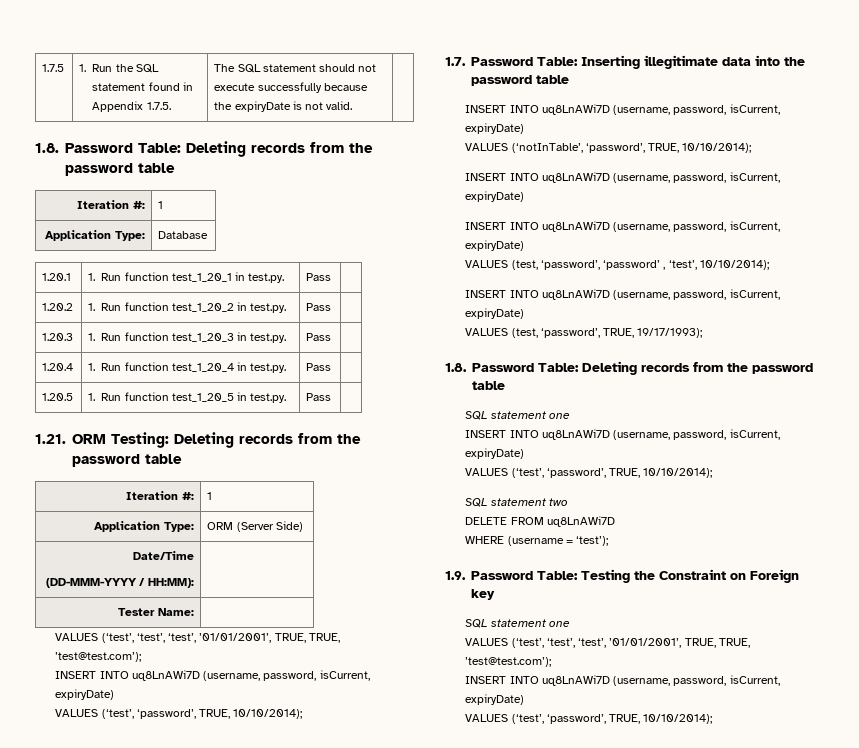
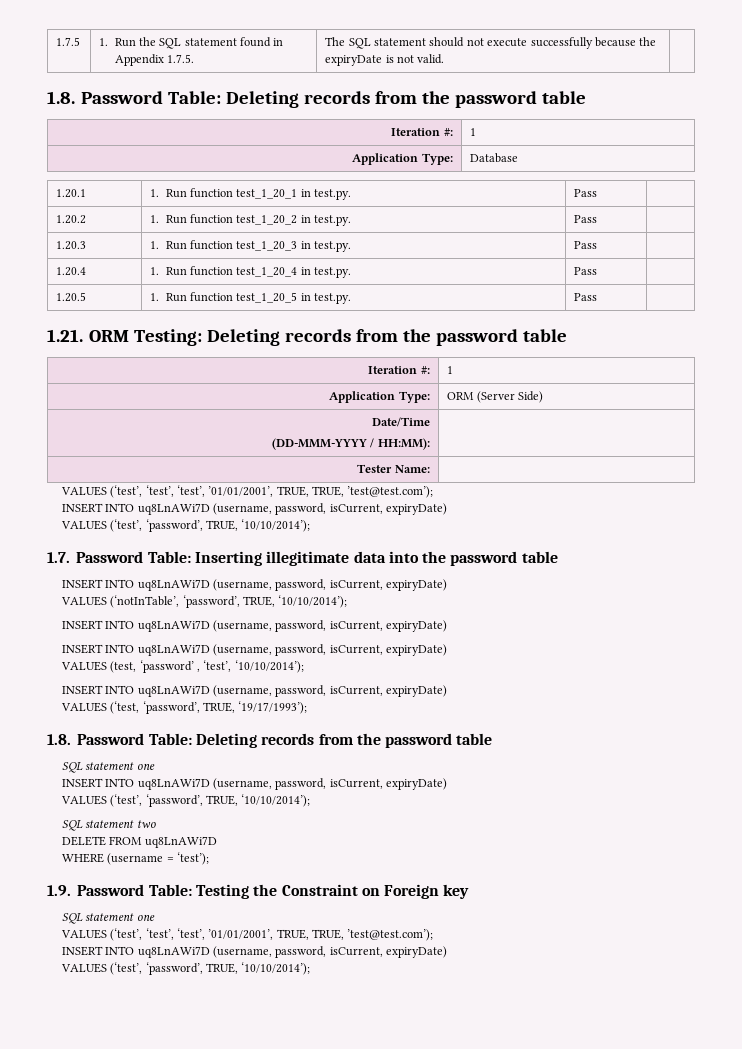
[233,709,303,719] 10/10/2014); -> [241,519,311,532] ‘10/10/2014’);
[682,143,752,153] 10/10/2014); -> [278,595,348,608] ‘10/10/2014’);
[540,260,600,270] ‘password’, -> (137, 667) none
[699,260,769,270] [465,289,780,300] [465,308,525,319] [465,328,703,338] 10/10/2014); // INSERT INTO uq8LnAWi7D (username, password, isCurrent, expiryDate) // VALUES (test, ‘password’, TRUE, 19/17/1993); -> [234,660,304,673] [61,685,448,697] [60,701,308,714] ‘10/10/2014’); // INSERT INTO uq8LnAWi7D (username, password, isCurrent, expiryDate) // VALUES (‘test, ‘password’, TRUE, ‘19/17/1993’);
[643,468,713,478] 10/10/2014); -> [241,794,311,807] ‘10/10/2014’);
[643,714,713,724] 10/10/2014); -> [241,962,311,975] ‘10/10/2014’);

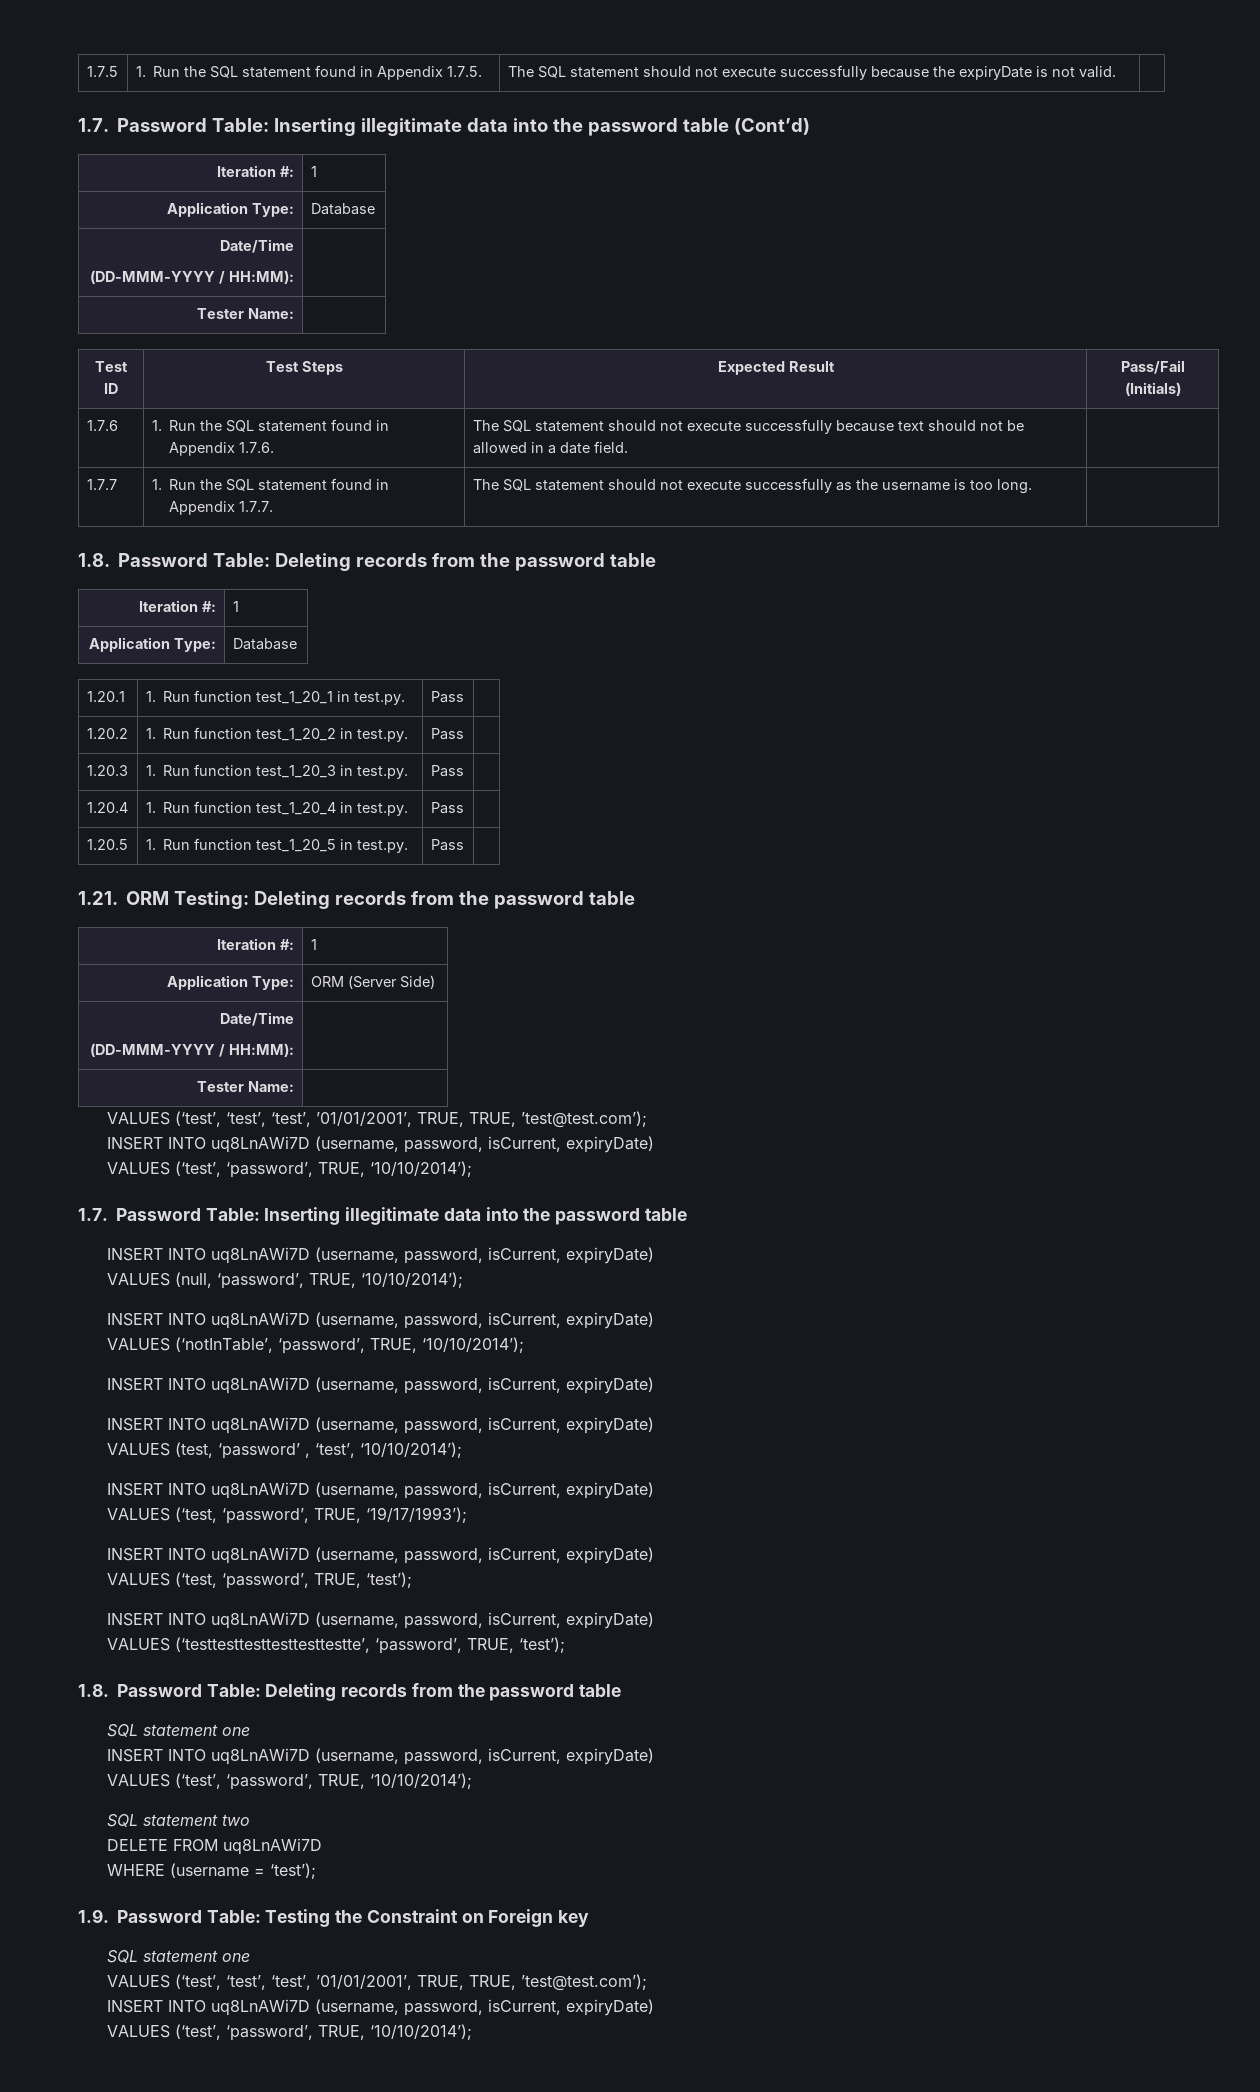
(445, 59) none -> [78,118,810,136] [217,165,295,177] [310,166,317,177] [167,202,295,217] [310,203,375,215] [220,239,295,253] [90,270,295,284] [197,308,295,319] [95,361,128,372] [104,383,118,394] [265,361,343,375] [717,361,835,375] [1120,360,1185,374] [1124,382,1181,396] [86,420,118,431] [151,419,389,432] [168,442,274,456] [472,419,1024,434] [472,441,628,454] [86,479,117,490] [151,478,389,491] [168,501,273,515] [472,478,1032,494] // 1.7. Password Table: Inserting illegitimate data into the password table (Cont’d) // Iteration #: | 1 // Application Type: | Database // Date/Time // (DD-MMM-YYYY / HH:MM): | // Tester Name: | // Test ID | Test Steps | Expected Result | Pass/Fail (Initials) // 1.7.6 | 1. Run the SQL statement found in Appendix 1.7.6. | The SQL statement should not execute successfully because text should not be allowed in a date field. | // 1.7.7 | 1. Run the SQL statement found in Appendix 1.7.7. | The SQL statement should not execute successfully as the username is too long. |
(448, 585) none -> [106,1272,463,1289] [106,1312,654,1329] // VALUES (null, ‘password’, TRUE, ‘10/10/2014’); // INSERT INTO uq8LnAWi7D (username, password, isCurrent, expiryDate)
(308, 707) none -> [106,1547,654,1564] [106,1572,412,1589] [106,1612,654,1629] [106,1637,565,1654] // INSERT INTO uq8LnAWi7D (username, password, isCurrent, expiryDate) // VALUES (‘test, ‘password’, TRUE, ‘test’); // INSERT INTO uq8LnAWi7D (username, password, isCurrent, expiryDate) // VALUES (‘testtesttesttesttesttestte’, ‘password’, TRUE, ‘test’);

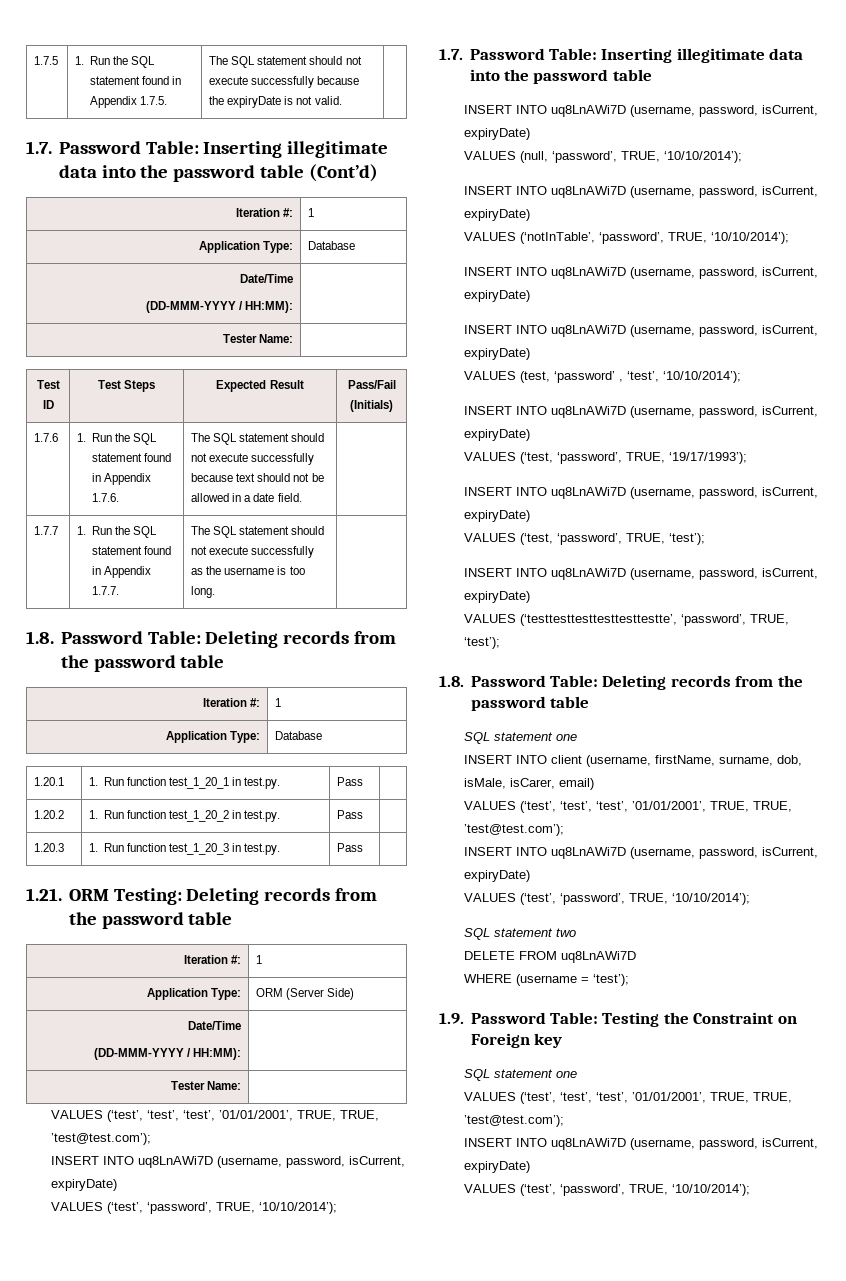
[86,802,128,813] [145,801,408,816] [430,802,464,814] [86,839,128,850] [145,838,408,853] [430,839,464,851] // 1.20.4 | 1. Run function test_1_20_4 in test.py. | Pass | // 1.20.5 | 1. Run function test_1_20_5 in test.py. | Pass | -> (364, 847) none
(250, 1731) none -> [463,755,802,767] [463,778,594,790] [463,801,792,813] [463,824,564,836] // INSERT INTO client (username, firstName, surname, dob, isMale, isCarer, email) // VALUES (‘test’, ‘test’, ‘test’, ’01/01/2001’, TRUE, TRUE, ’test@test.com’);

